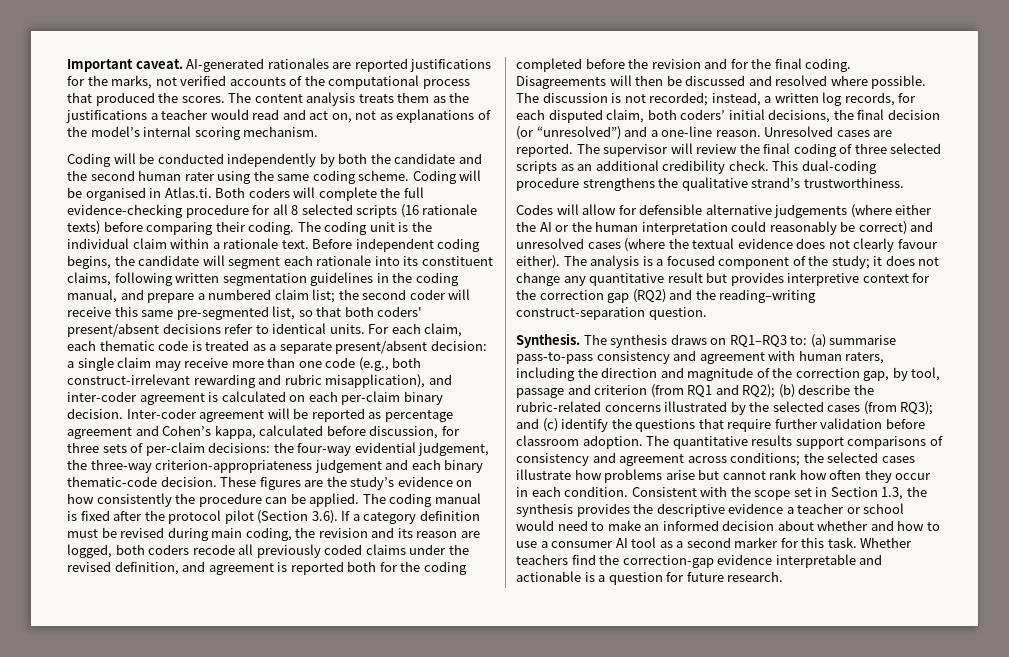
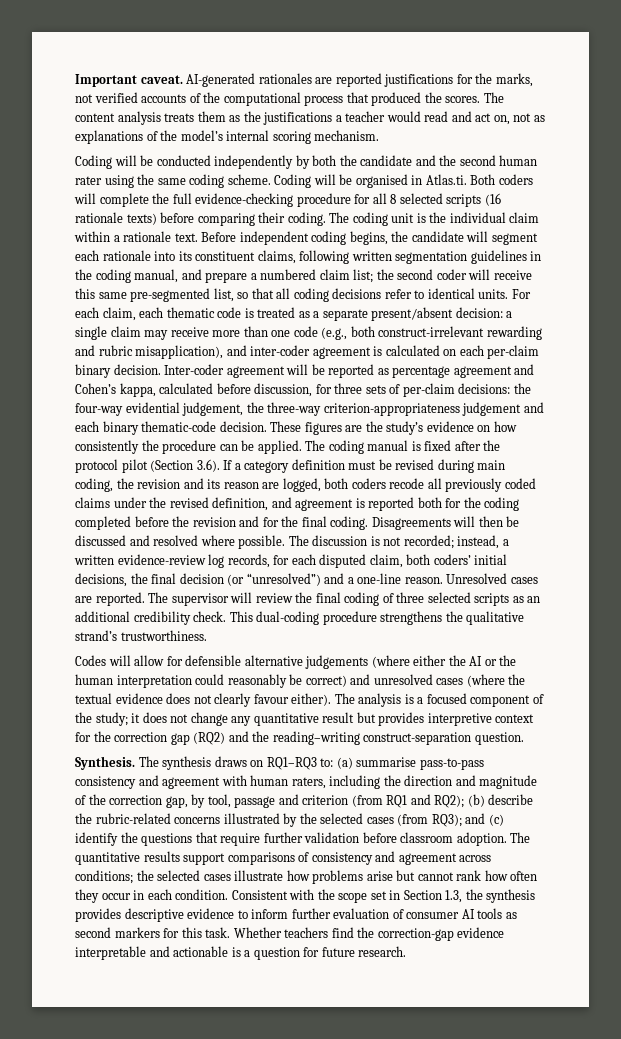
[344,306,423,317] [67,323,159,337] both coders' present/absent -> [276,288,329,302] all coding
(819, 98) none -> [117,554,206,565] evidence-review
[633,503,654,514] the -> (121, 915) none
[786,503,905,514] [516,520,940,531] [516,537,779,548] a teacher or school would need to make an informed decision about whether and how to use a consumer AI tool as a second marker -> [237,908,517,919] [75,927,160,938] to inform further evaluation of consumer AI tools as second markers

